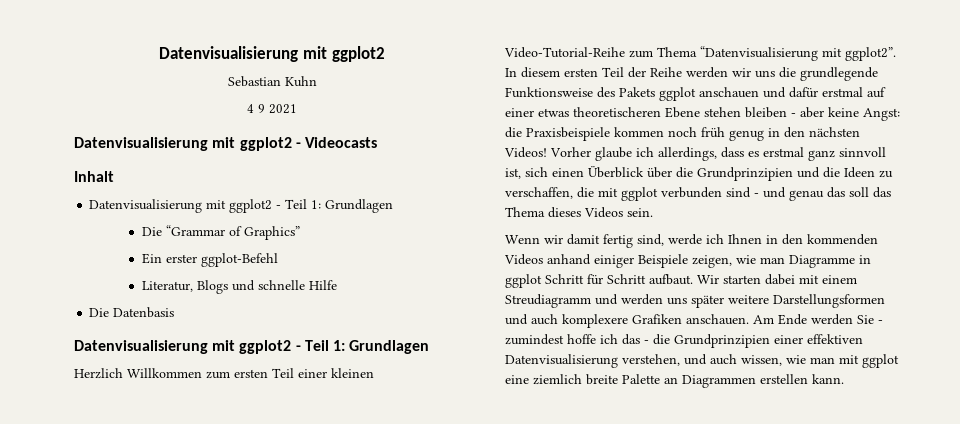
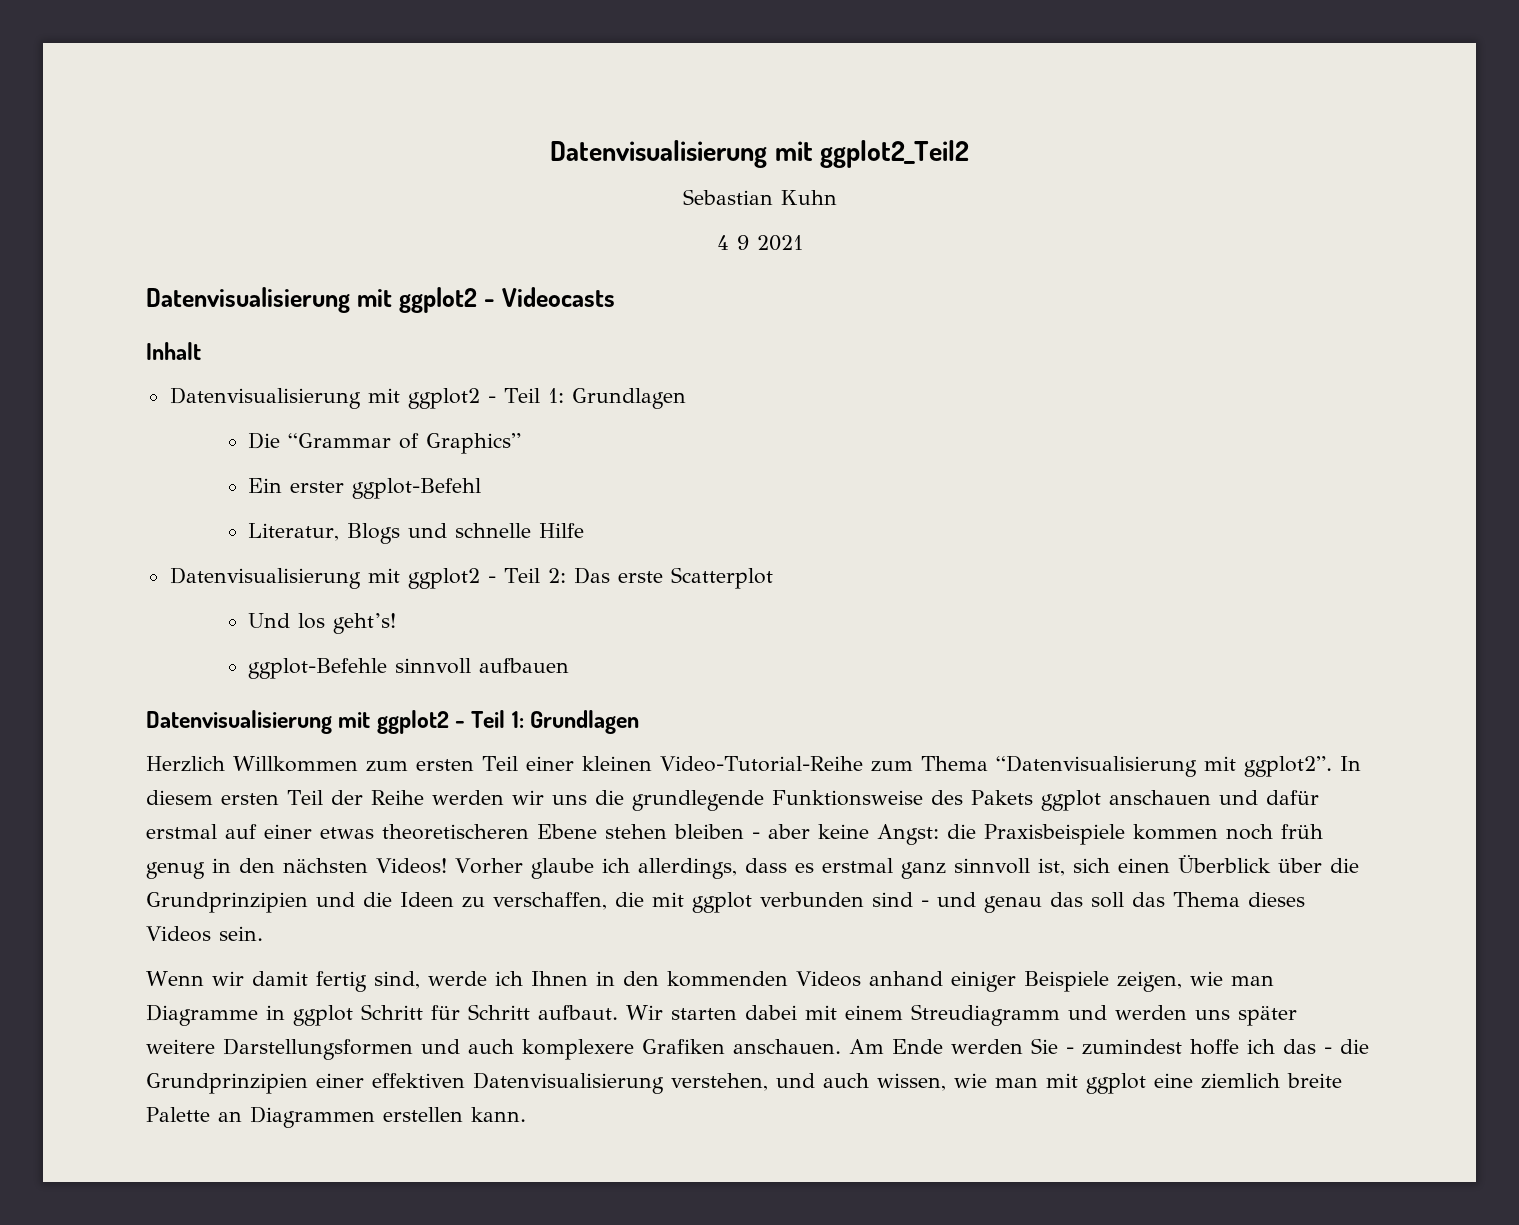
[159,46,385,62] Datenvisualisierung mit ggplot2 -> [550,140,969,168] Datenvisualisierung mit ggplot2_Teil2
[89,307,175,318] Die Datenbasis -> [169,567,773,589] [248,613,397,634] [248,658,570,679] Datenvisualisierung mit ggplot2 - Teil 2: Das erste Scatterplot // Und los geht’s! // ggplot-Befehle sinnvoll aufbauen

